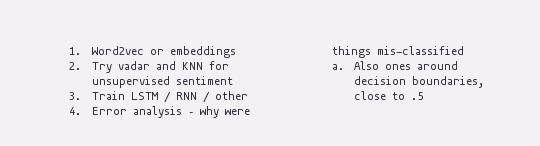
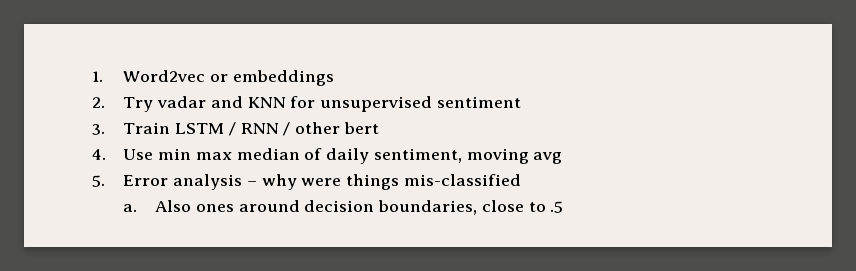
[69,107,82,115] // 4. -> [343,122,379,134] [91,148,563,164] [91,175,105,187] bert // 4. Use min max median of daily sentiment, moving avg // 5.

